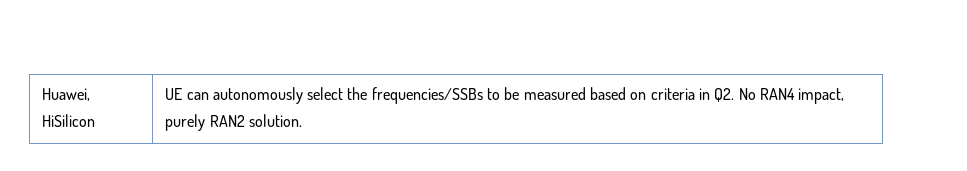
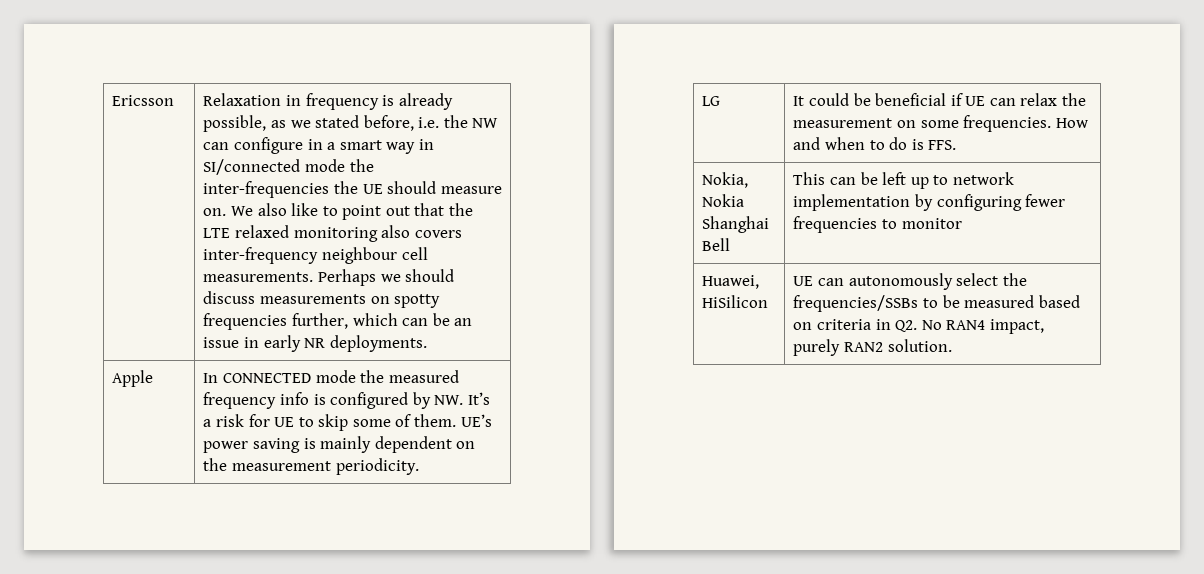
(42, 94) none -> [112,95,175,106] [203,93,453,110] [203,115,499,132] [203,137,434,154] [203,159,374,175] [203,181,502,198] [203,203,474,220] [203,225,462,242] [203,247,428,264] [203,269,455,286] [203,291,441,308] [203,313,473,330] [203,335,427,352] [112,370,154,387] [203,370,459,383] [203,392,490,409] [203,414,492,431] [203,436,476,453] [203,458,419,475] [702,96,721,106] [793,93,1087,106] [793,115,1088,132] [793,137,957,150] [702,172,749,188] [702,194,745,207] [702,216,770,233] [702,238,731,251] [793,172,1014,189] [793,194,1066,211] [793,216,962,233] Ericsson | Relaxation in frequency is already possible, as we stated before, i.e. the NW can configure in a smart way in SI/connected mode the inter-frequencies the UE should measure on. We also like to point out that the LTE relaxed monitoring also covers inter-frequency neighbour cell measurements. Perhaps we should discuss measurements on spotty frequencies further, which can be an issue in early NR deployments. // Apple | In CONNECTED mode the measured frequency info is configured by NW. It’s a risk for UE to skip some of them. UE’s power saving is mainly dependent on the measurement periodicity. // LG | It could be beneficial if UE can relax the measurement on some frequencies. How and when to do is FFS. // Nokia, Nokia Shanghai Bell | This can be left up to network implementation by configuring fewer frequencies to monitor //

